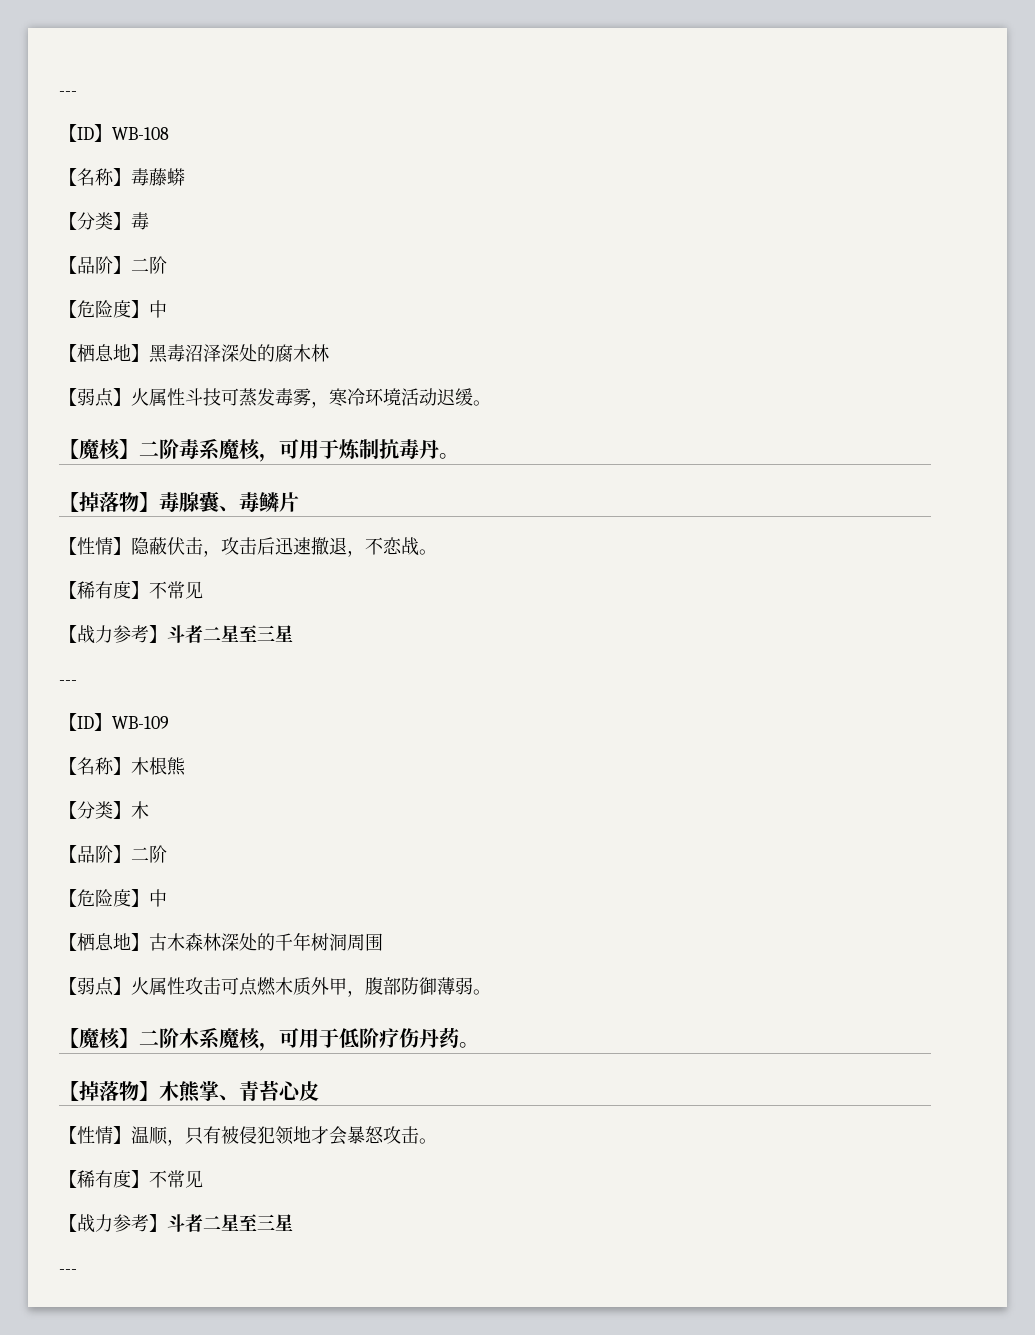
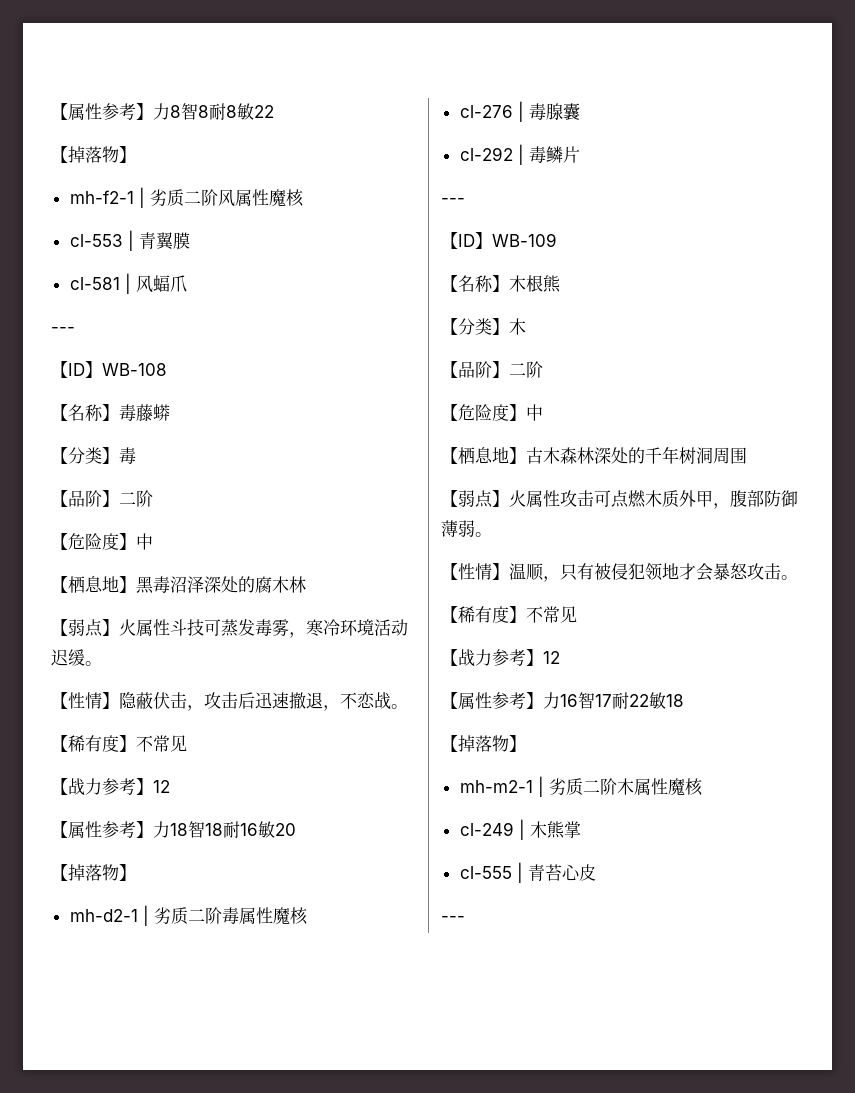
(59, 93) none -> [51,103,274,120] [51,146,136,163] [69,187,304,208] [69,230,190,251] [69,273,187,294] 【属性参考】力8智8耐8敏22 // 【掉落物】 // mh-f2-1 | 劣质二阶风属性魔核 // cl-553 | 青翼膜 // cl-581 | 风蝠爪 //
[59,438,459,462] [59,491,299,512] // 【魔核】二阶毒系魔核，可用于炼制抗毒丹。 // 【掉落物】毒腺囊、毒鳞片 -> (102, 663) none
[167,625,293,643] 斗者二星至三星 -> [153,780,170,793] [51,821,296,838] [51,864,136,881] [69,905,308,926] [459,101,580,122] [459,144,580,165] 12 // 【属性参考】力18智18耐16敏20 // 【掉落物】 // mh-d2-1 | 劣质二阶毒属性魔核 // cl-276 | 毒腺囊 // cl-292 | 毒鳞片
[59,1027,479,1051] [59,1080,319,1103] // 【魔核】二阶木系魔核，可用于低阶疗伤丹药。 // 【掉落物】木熊掌、青苔心皮 -> (492, 534) none
[167,1214,293,1232] 斗者二星至三星 -> [543,651,560,664] [441,692,684,709] [441,735,526,752] [459,776,703,797] [459,819,581,840] [459,862,596,883] 12 // 【属性参考】力16智17耐22敏18 // 【掉落物】 // mh-m2-1 | 劣质二阶木属性魔核 // cl-249 | 木熊掌 // cl-555 | 青苔心皮

